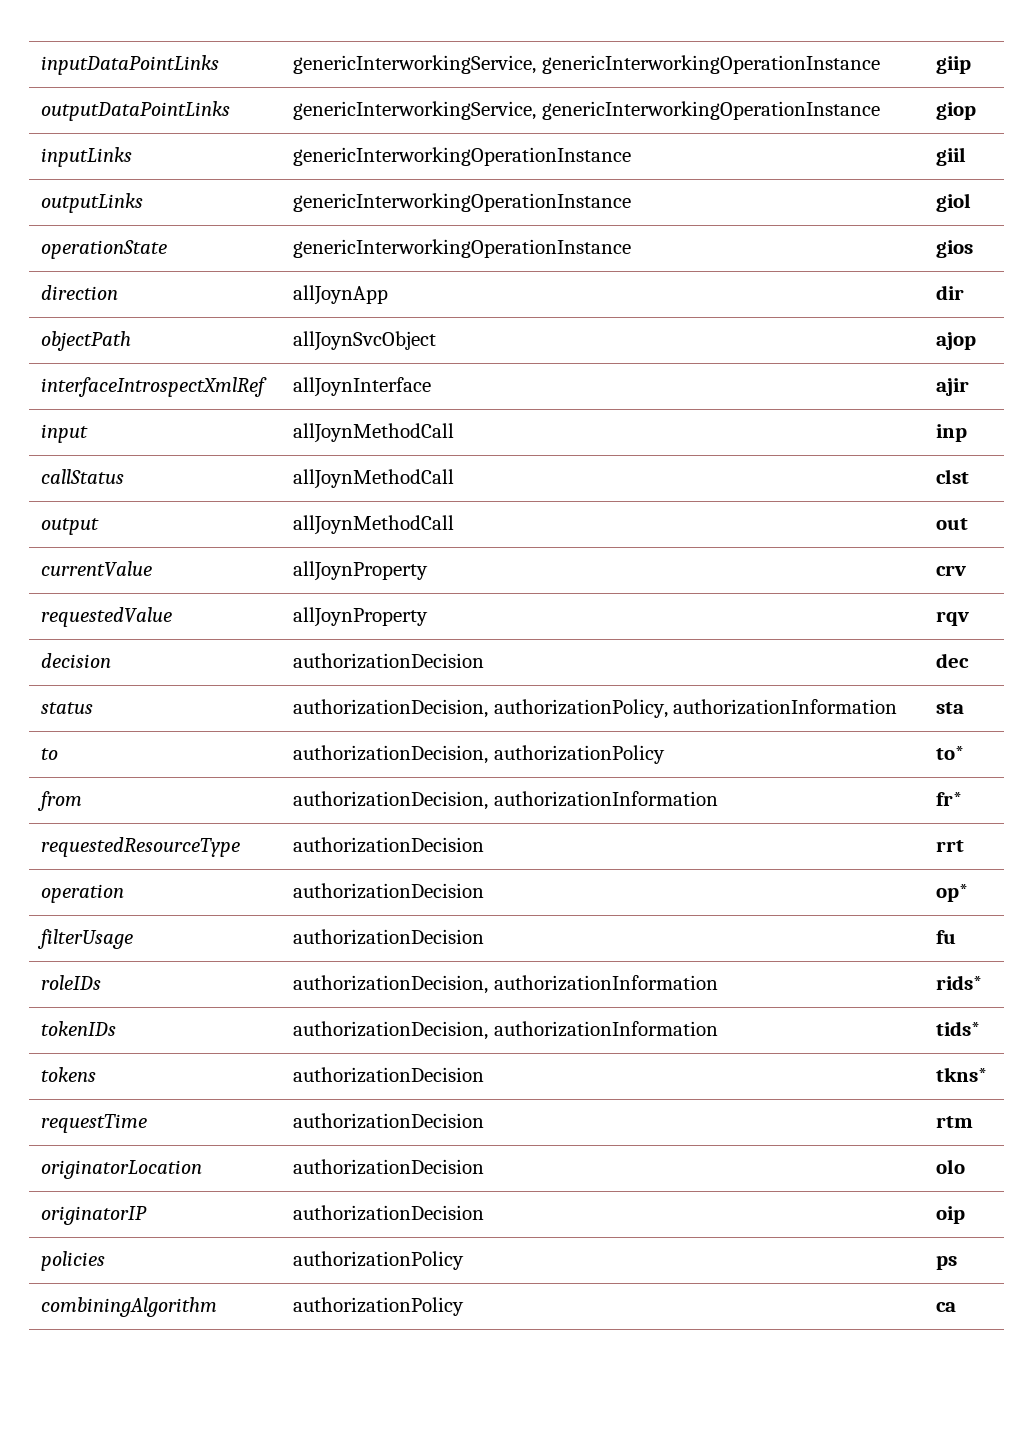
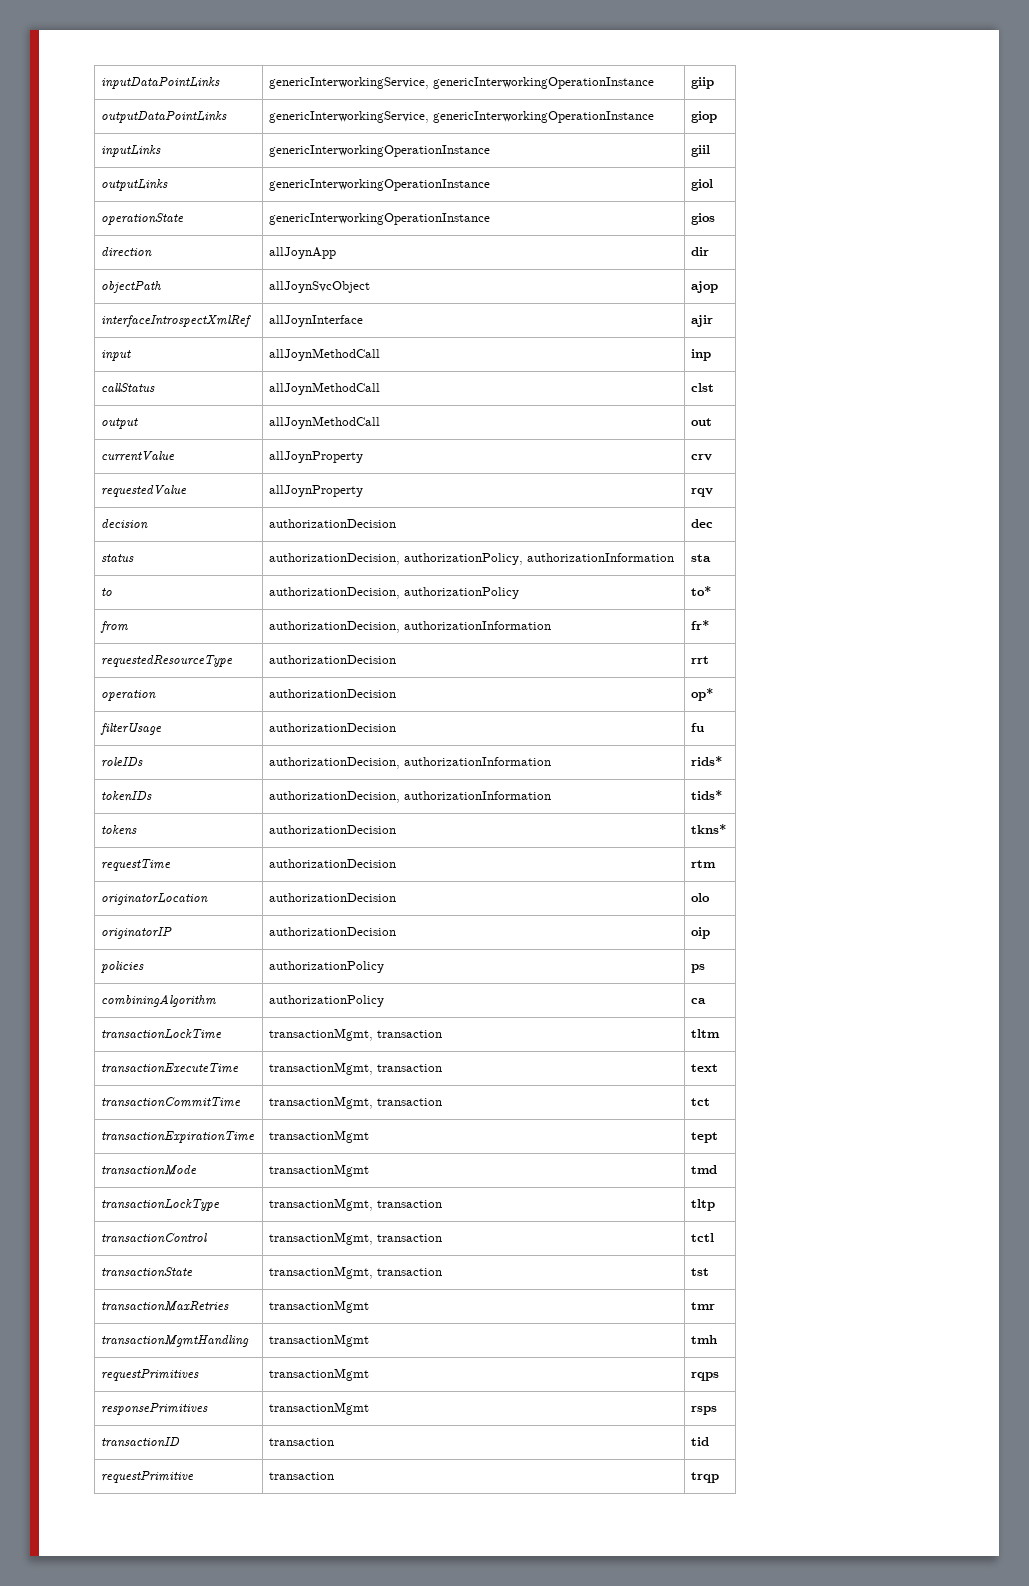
(957, 1307) none -> [101,1029,223,1040] [269,1028,443,1041] [691,1029,721,1038] [101,1063,240,1073] [269,1062,443,1075] [691,1064,719,1072] [101,1097,242,1107] [269,1096,443,1109] [691,1098,711,1106] [101,1131,256,1143] [269,1130,370,1143] [691,1132,719,1143] [101,1165,198,1176] [269,1164,370,1177] [691,1165,718,1174] [101,1199,221,1211] [269,1198,443,1211] [691,1199,716,1211] [101,1233,208,1243] [269,1232,443,1245] [691,1233,715,1242] [101,1267,194,1277] [269,1266,443,1279] [691,1268,710,1276] [101,1301,230,1312] [269,1300,370,1313] [691,1302,716,1310] [101,1335,250,1347] [269,1334,370,1347] [691,1335,718,1344] [101,1369,200,1381] [269,1368,370,1381] [691,1372,720,1381] [101,1403,209,1415] [269,1402,370,1415] [691,1406,718,1415] [101,1437,181,1447] [269,1438,335,1446] [691,1437,710,1446] [101,1471,195,1483] [269,1472,335,1480] [691,1472,720,1483] // transactionLockTime | transactionMgmt, transaction | tltm // transactionExecuteTime | transactionMgmt, transaction | text // transactionCommitTime | transactionMgmt, transaction | tct // transactionExpirationTime | transactionMgmt | tept // transactionMode | transactionMgmt | tmd // transactionLockType | transactionMgmt, transaction | tltp // transactionControl | transactionMgmt, transaction | tctl // transactionState | transactionMgmt, transaction | tst // transactionMaxRetries | transactionMgmt | tmr // transactionMgmtHandling | transactionMgmt | tmh // requestPrimitives | transactionMgmt | rqps // responsePrimitives | transactionMgmt | rsps // transactionID | transaction | tid // requestPrimitive | transaction | trqp

